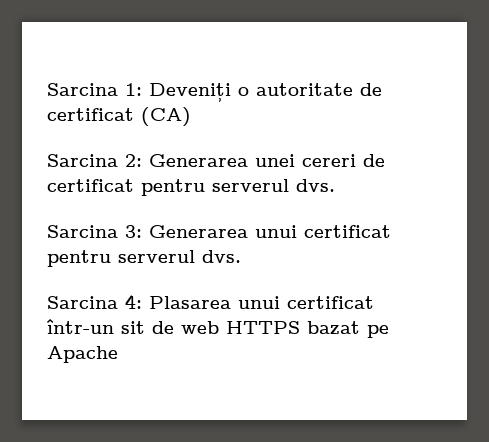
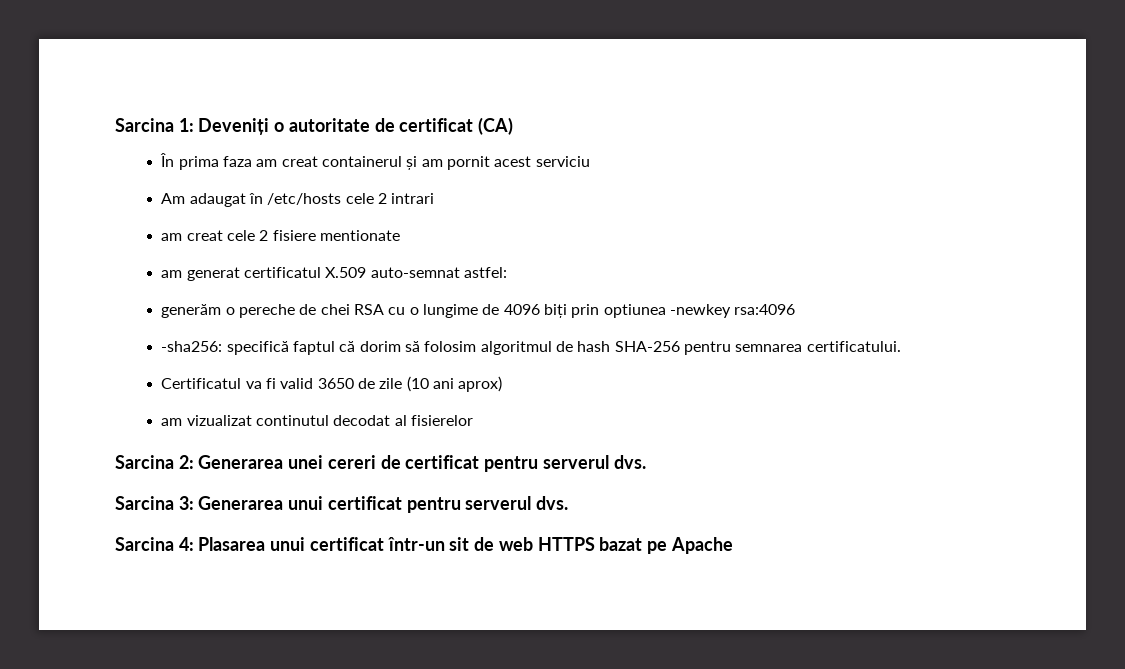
(191, 117) none -> [160,153,590,170] [161,193,435,207] [161,230,401,241] [161,267,508,281] [161,304,796,318] [161,341,901,355] [161,376,503,392] [161,415,474,426] // În prima faza am creat containerul și am pornit acest serviciu // Am adaugat în /etc/hosts cele 2 intrari // am creat cele 2 fisiere mentionate // am generat certificatul X.509 auto-semnat astfel: // generăm o pereche de chei RSA cu o lungime de 4096 biți prin optiunea -newkey rsa:4096 // -sha256: specifică faptul că dorim să folosim algoritmul de hash SHA-256 pentru semnarea certificatului. // Certificatul va fi valid 3650 de zile (10 ani aprox) // am vizualizat continutul decodat al fisierelor

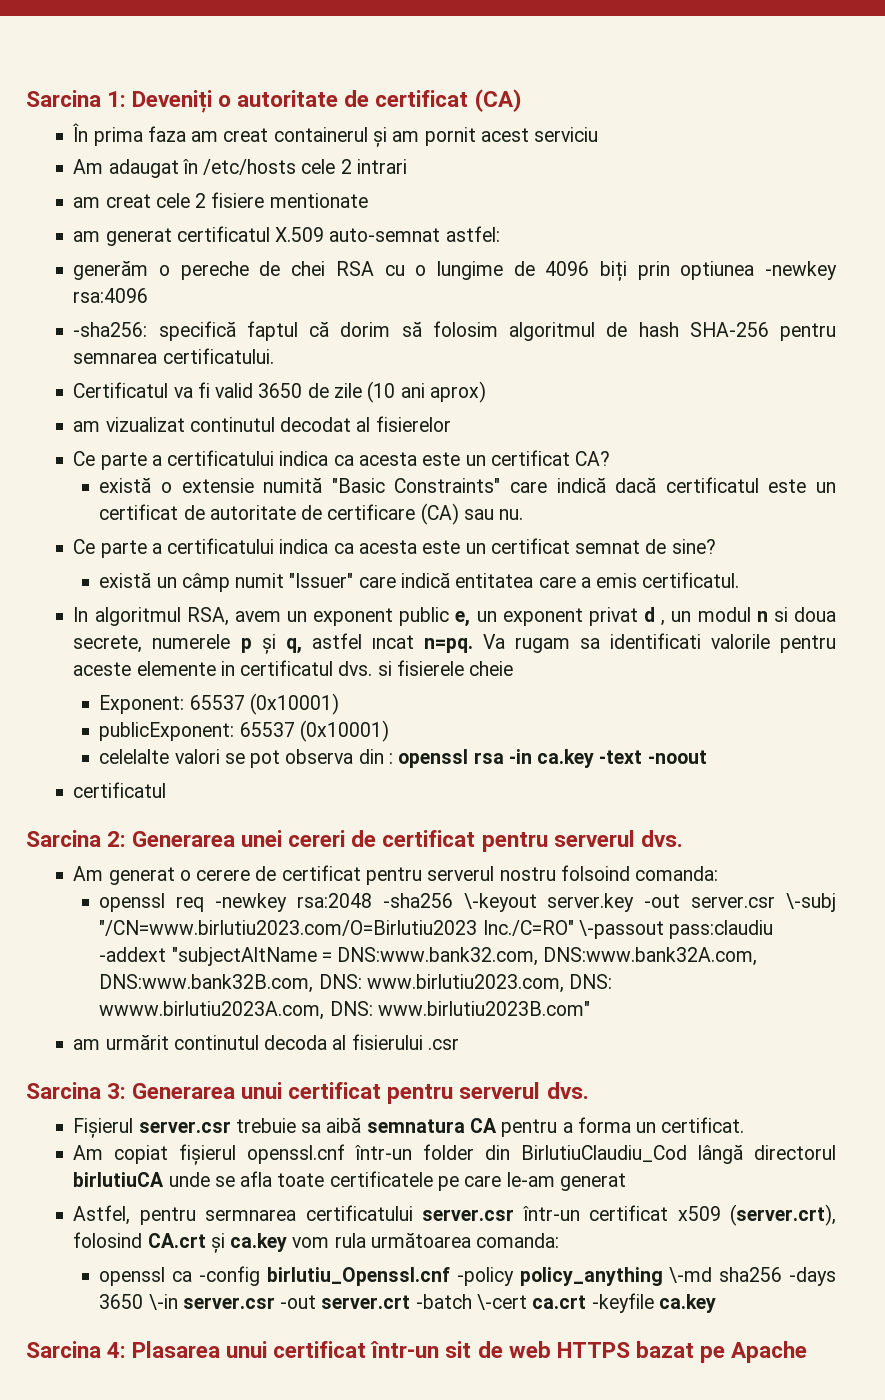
(474, 420) none -> [73,450,611,470] [99,477,837,493] [99,503,524,525] [73,538,716,558] [99,572,740,592] [73,607,837,627] [73,633,836,654] [73,660,514,676] [99,693,339,715] [99,720,389,742] [99,749,707,768] [73,782,167,798] // Ce parte a certificatului indica ca acesta este un certificat CA? // există o extensie numită "Basic Constraints" care indică dacă certificatul este un certificat de autoritate de certificare (CA) sau nu. // Ce parte a certificatului indica ca acesta este un certificat semnat de sine? // există un câmp numit "Issuer" care indică entitatea care a emis certificatul. // In algoritmul RSA, avem un exponent public e, un exponent privat d , un modul n si doua secrete, numerele p și q, astfel ıncat n=pq. Va rugam sa identificati valorile pentru aceste elemente in certificatul dvs. si fisierele cheie // Exponent: 65537 (0x10001) // publicExponent: 65537 (0x10001) // celelalte valori se pot observa din : openssl rsa -in ca.key -text -noout // certificatul
(646, 462) none -> [73,865,719,885] [99,893,837,912] [99,920,774,939] [99,947,758,966] [99,974,613,993] [99,1001,590,1020] [73,1034,460,1050] // Am generat o cerere de certificat pentru serverul nostru folsoind comanda: // openssl req -newkey rsa:2048 -sha256 \-keyout server.key -out server.csr \-subj "/CN=www.birlutiu2023.com/O=Birlutiu2023 Inc./C=RO" \-passout pass:claudiu -addext "subjectAltName = DNS:www.bank32.com, DNS:www.bank32A.com, DNS:www.bank32B.com, DNS: www.birlutiu2023.com, DNS: wwww.birlutiu2023A.com, DNS: www.birlutiu2023B.com" // am urmărit continutul decoda al fisierului .csr
(569, 503) none -> [73,1117,745,1138] [73,1144,837,1165] [73,1171,626,1191] [73,1204,836,1226] [73,1232,560,1253] [99,1266,836,1286] [99,1293,716,1313] // Fișierul server.csr trebuie sa aibă semnatura CA pentru a forma un certificat. // Am copiat fișierul openssl.cnf într-un folder din BirlutiuClaudiu_Cod lângă directorul birlutiuCA unde se afla toate certificatele pe care le-am generat // Astfel, pentru sermnarea certificatului server.csr într-un certificat x509 (server.crt), folosind CA.crt și ca.key vom rula următoarea comanda: // openssl ca -config birlutiu_Openssl.cnf -policy policy_anything \-md sha256 -days 3650 \-in server.csr -out server.crt -batch \-cert ca.crt -keyfile ca.key

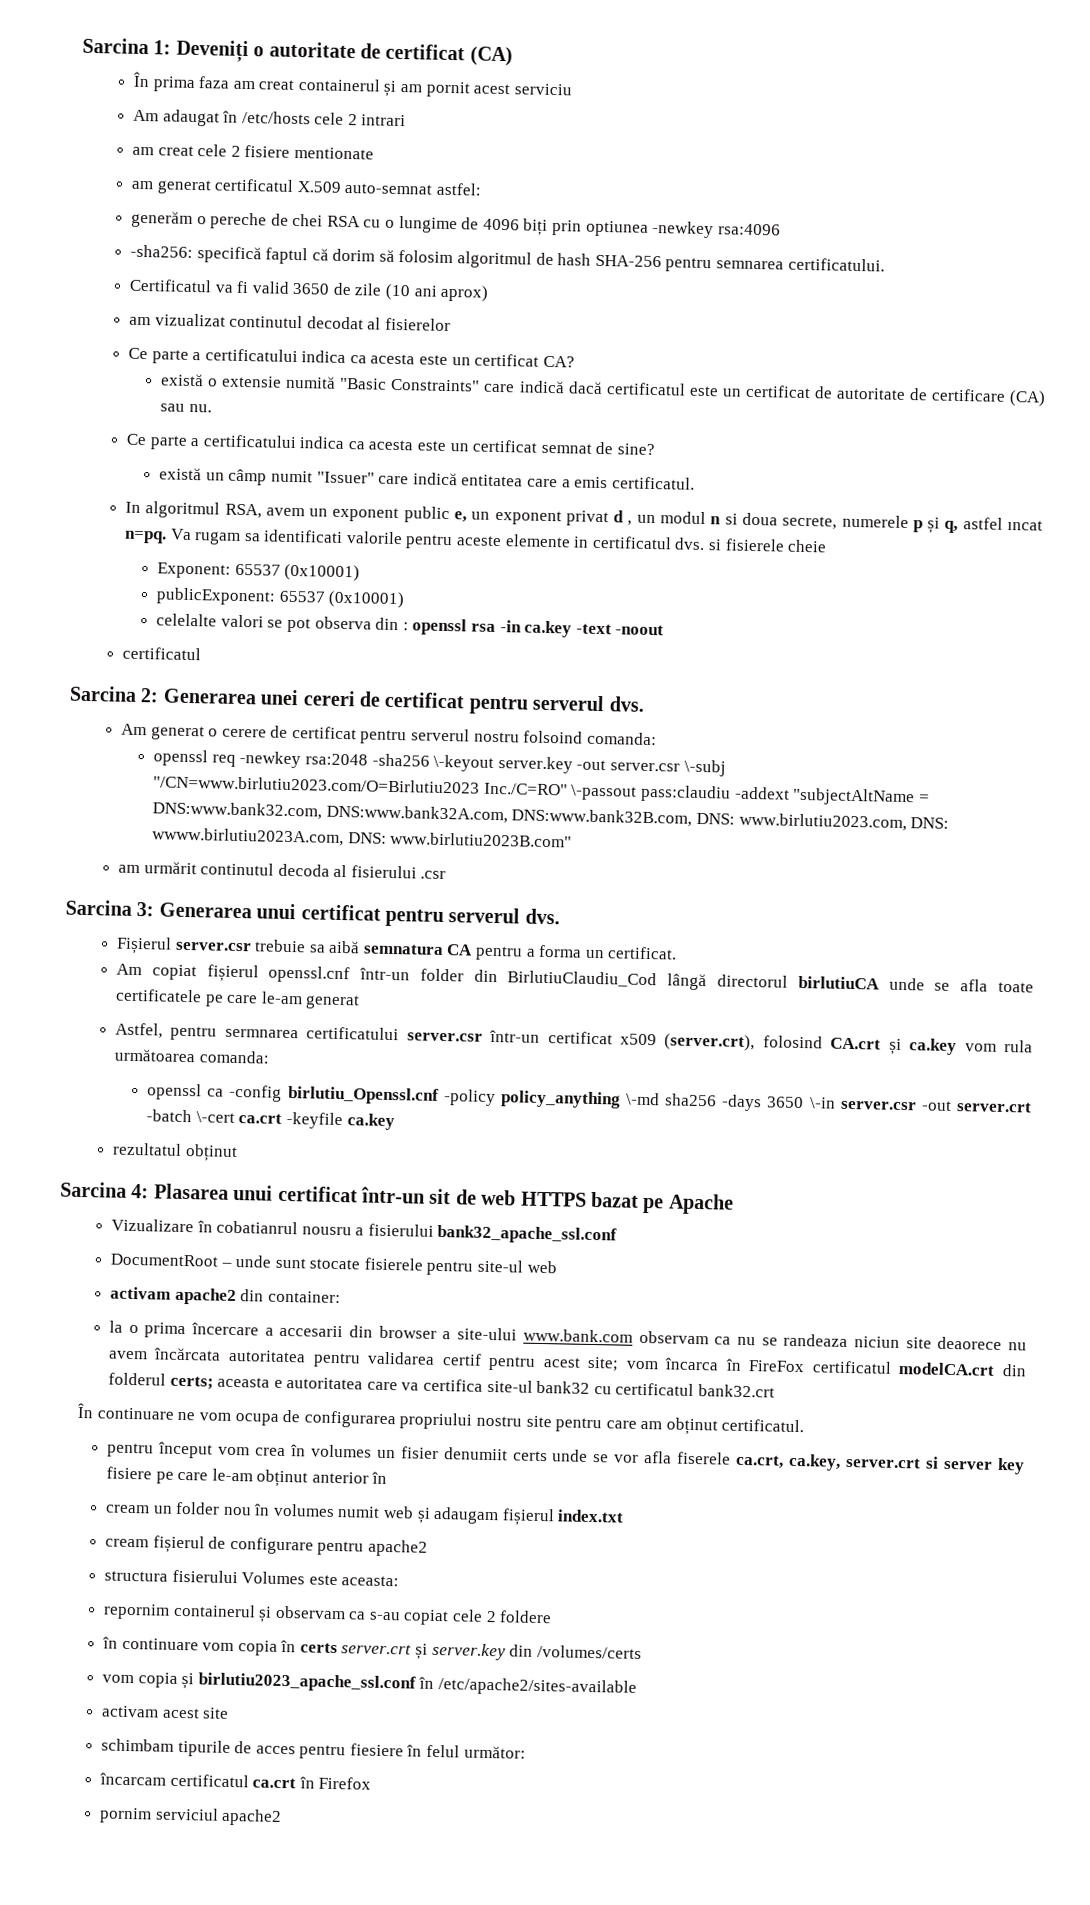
(716, 1303) none -> [111,1142,238,1163] // rezultatul obținut
(807, 1352) none -> [110,1218,618,1245] [109,1253,557,1276] [109,1286,341,1306] [108,1320,1027,1351] [107,1347,1027,1377] [107,1372,776,1398] [77,1402,805,1436] [106,1441,1025,1475] [105,1466,388,1488] [104,1501,625,1527] [104,1535,428,1557] [103,1569,400,1587] [102,1603,553,1626] [101,1636,642,1661] [101,1672,637,1697] [100,1705,230,1719] [100,1738,526,1760] [98,1772,372,1790] [98,1807,283,1827] // Vizualizare în cobatianrul nousru a fisierului bank32_apache_ssl.conf // DocumentRoot – unde sunt stocate fisierele pentru site-ul web // activam apache2 din container: // la o prima încercare a accesarii din browser a site-ului www.bank.com observam ca nu se randeaza niciun site deaorece nu avem încărcata autoritatea pentru validarea certif pentru acest site; vom încarca în FireFox certificatul modelCA.crt din folderul certs; aceasta e autoritatea care va certifica site-ul bank32 cu certificatul bank32.crt // În continuare ne vom ocupa de configurarea propriului nostru site pentru care am obținut certificatul. // pentru început vom crea în volumes un fisier denumiit certs unde se vor afla fiserele ca.crt, ca.key, server.crt si server key fisiere pe care le-am obținut anterior în // cream un folder nou în volumes numit web și adaugam fișierul index.txt // cream fișierul de configurare pentru apache2 // structura fisierului Volumes este aceasta: // repornim containerul și observam ca s-au copiat cele 2 foldere // în continuare vom copia în certs server.crt și server.key din /volumes/certs // vom copia și birlutiu2023_apache_ssl.conf în /etc/apache2/sites-available // activam acest site // schimbam tipurile de acces pentru fiesiere în felul următor: // încarcam certificatul ca.crt în Firefox // pornim serviciul apache2

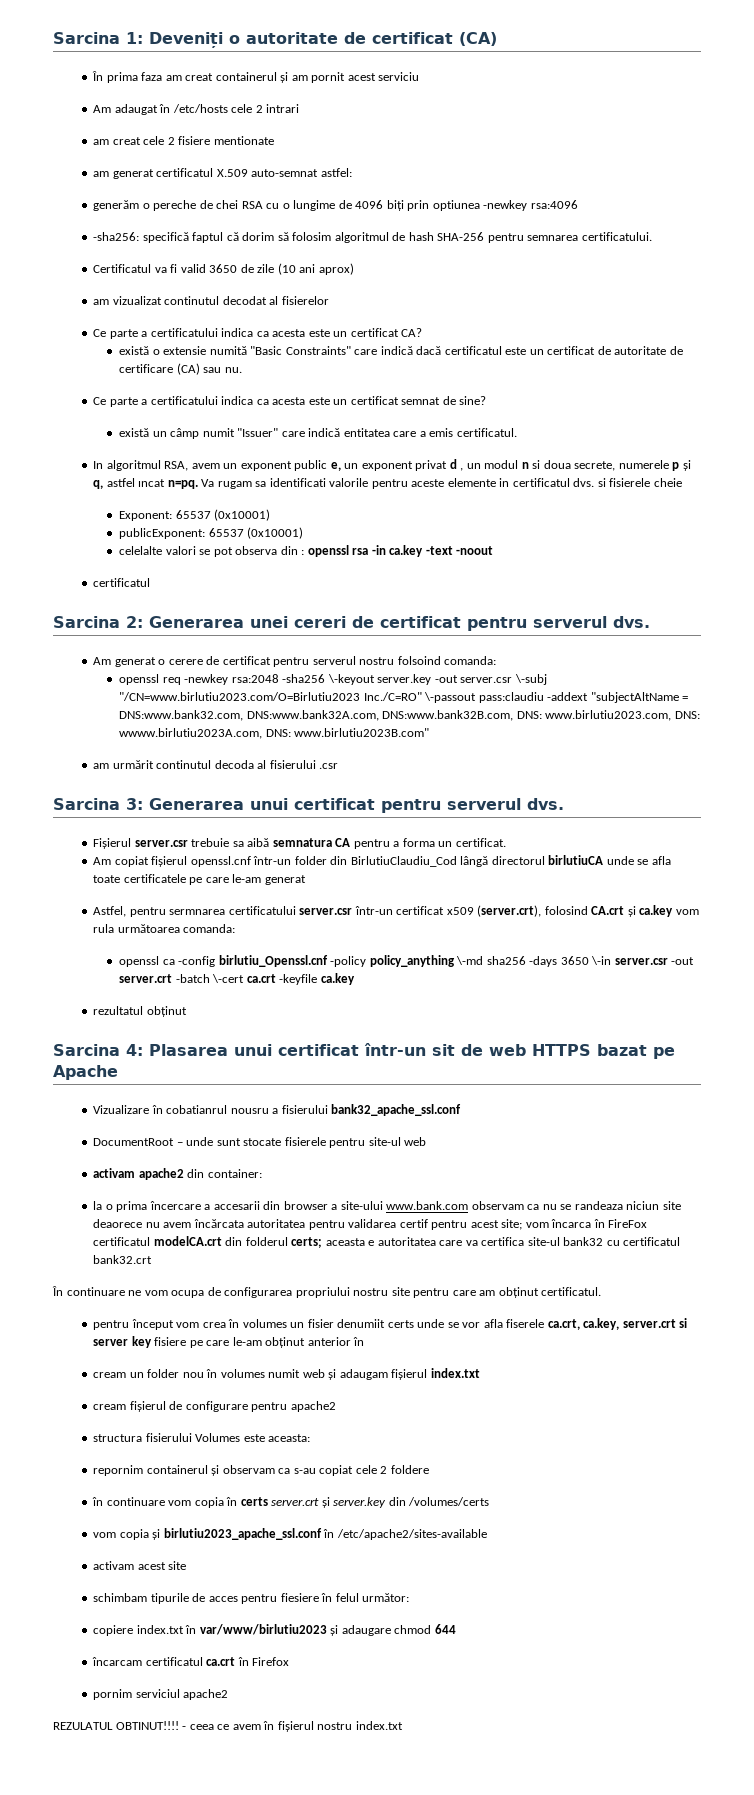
(526, 1752) none -> [93,1624,456,1636] // copiere index.txt în var/www/birlutiu2023 și adaugare chmod 644
(283, 1817) none -> [53,1721,403,1732] // REZULATUL OBTINUT!!!! - ceea ce avem în fișierul nostru index.txt

